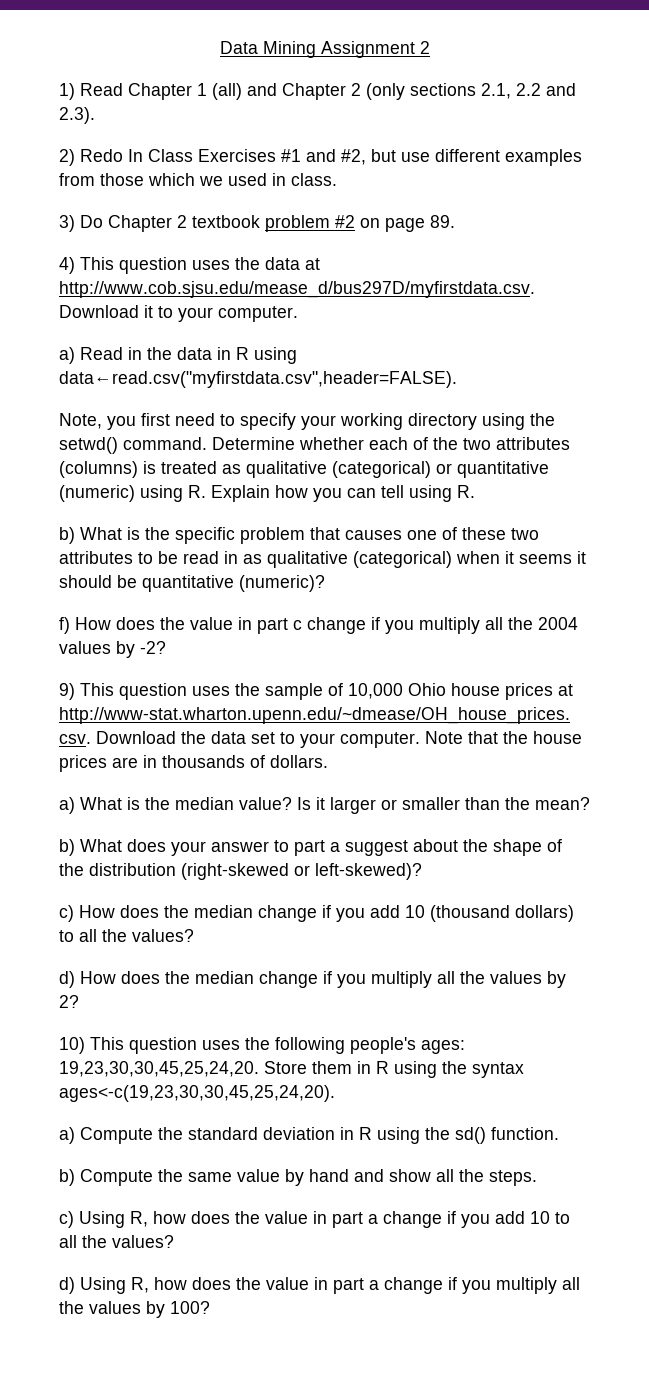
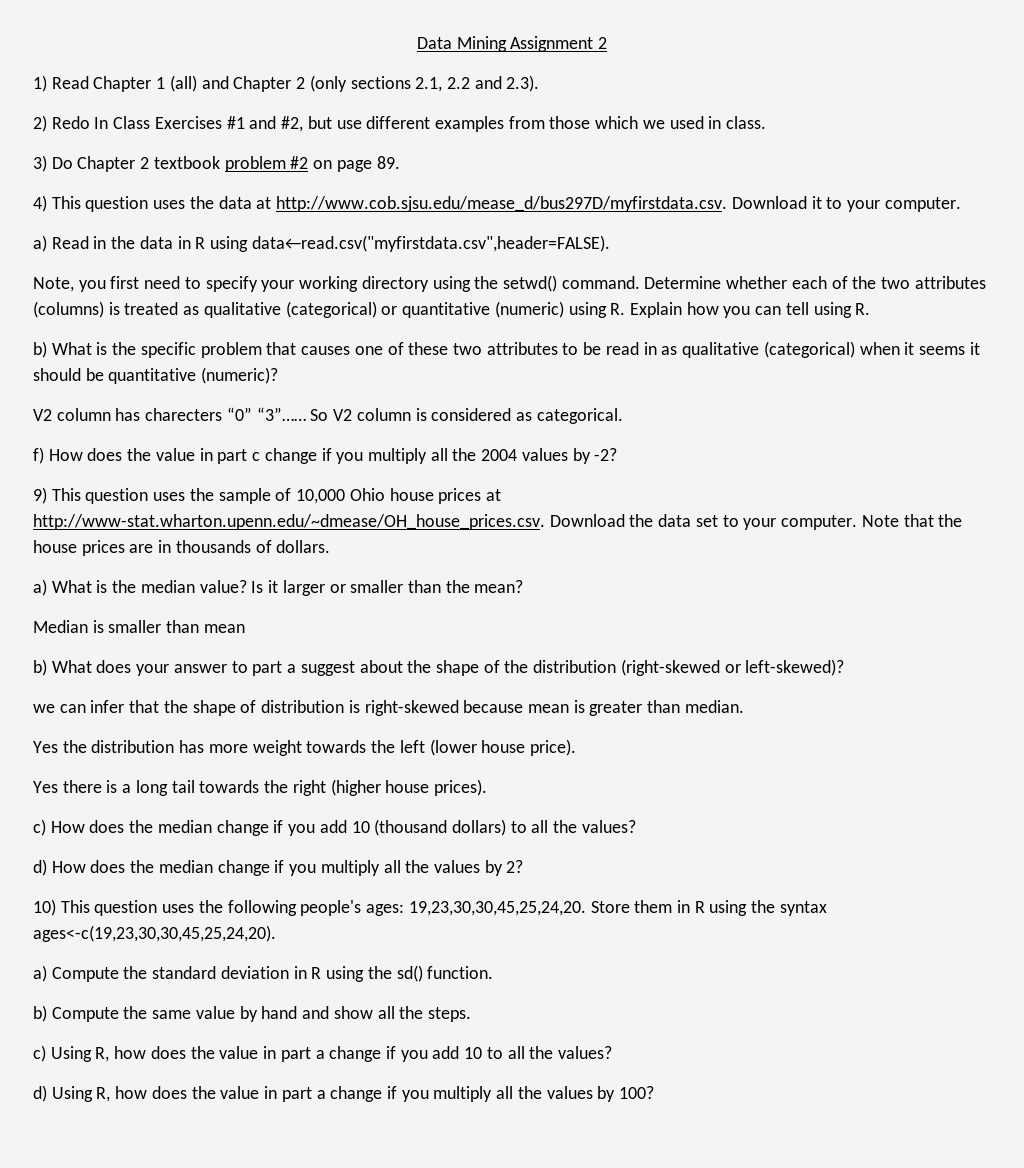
(325, 583) none -> [33,407,623,424] // V2 column has charecters “0” “3”…… So V2 column is considered as categorical.
(590, 803) none -> [33,620,245,633] // Median is smaller than mean
(422, 871) none -> [33,700,744,716] [33,739,576,756] [33,779,487,796] // we can infer that the shape of distribution is right-skewed because mean is greater than median. // Yes the distribution has more weight towards the left (lower house price). // Yes there is a long tail towards the right (higher house prices).

